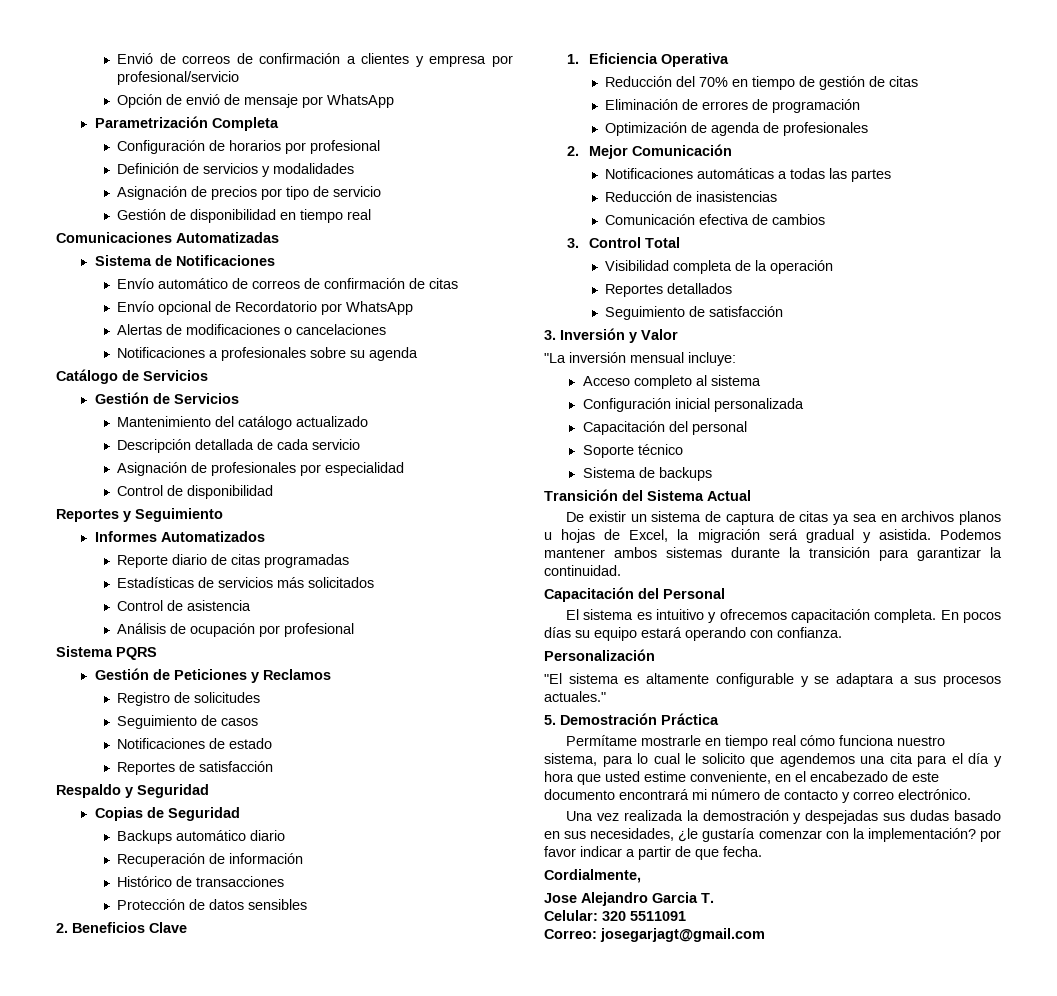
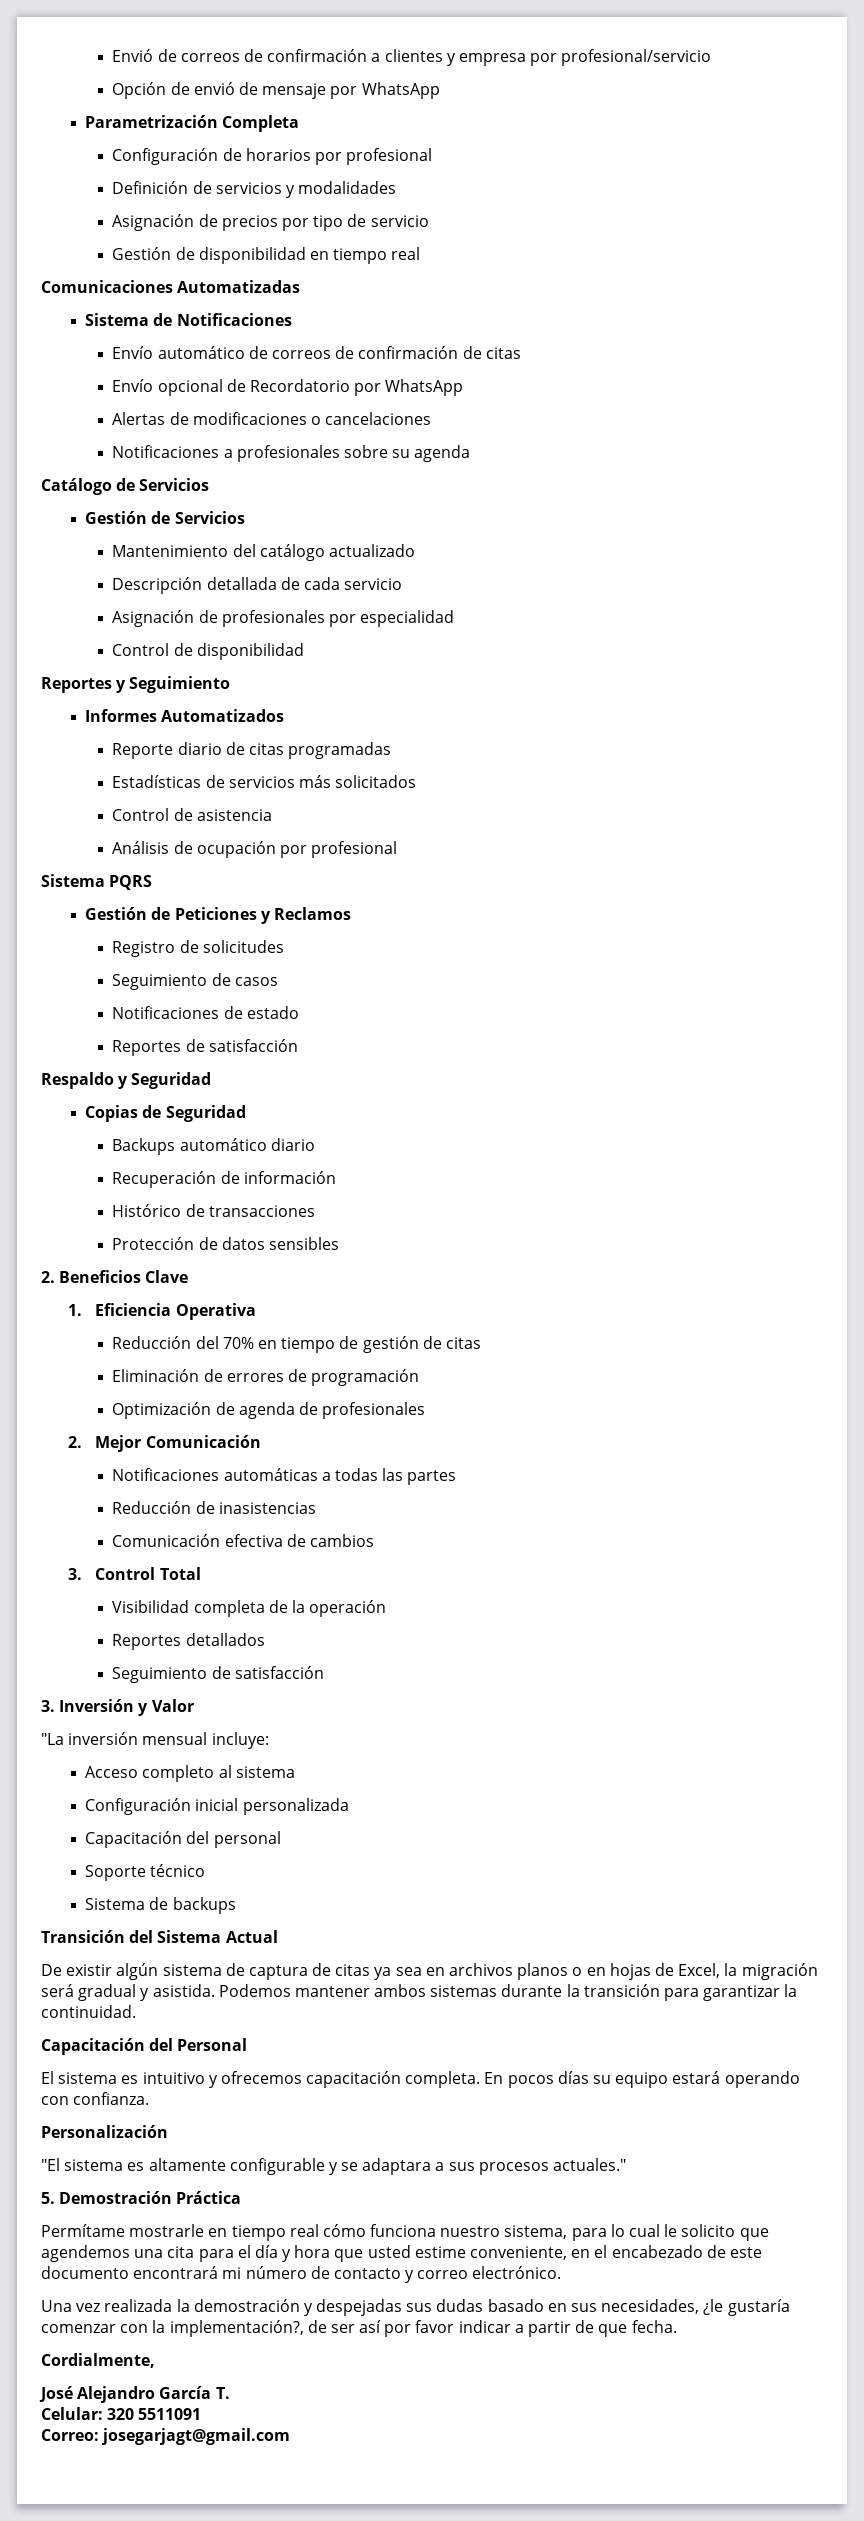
[630,514,647,522] un -> [116,1963,159,1980] algún
[544,532,552,540] u -> [572,1967,606,1976] o en
[867,828,976,842] implementación? -> [169,2320,382,2337] implementación?, de ser así
[544,892,698,906] Jose Alejandro Garcia -> [39,2386,212,2403] José Alejandro García

